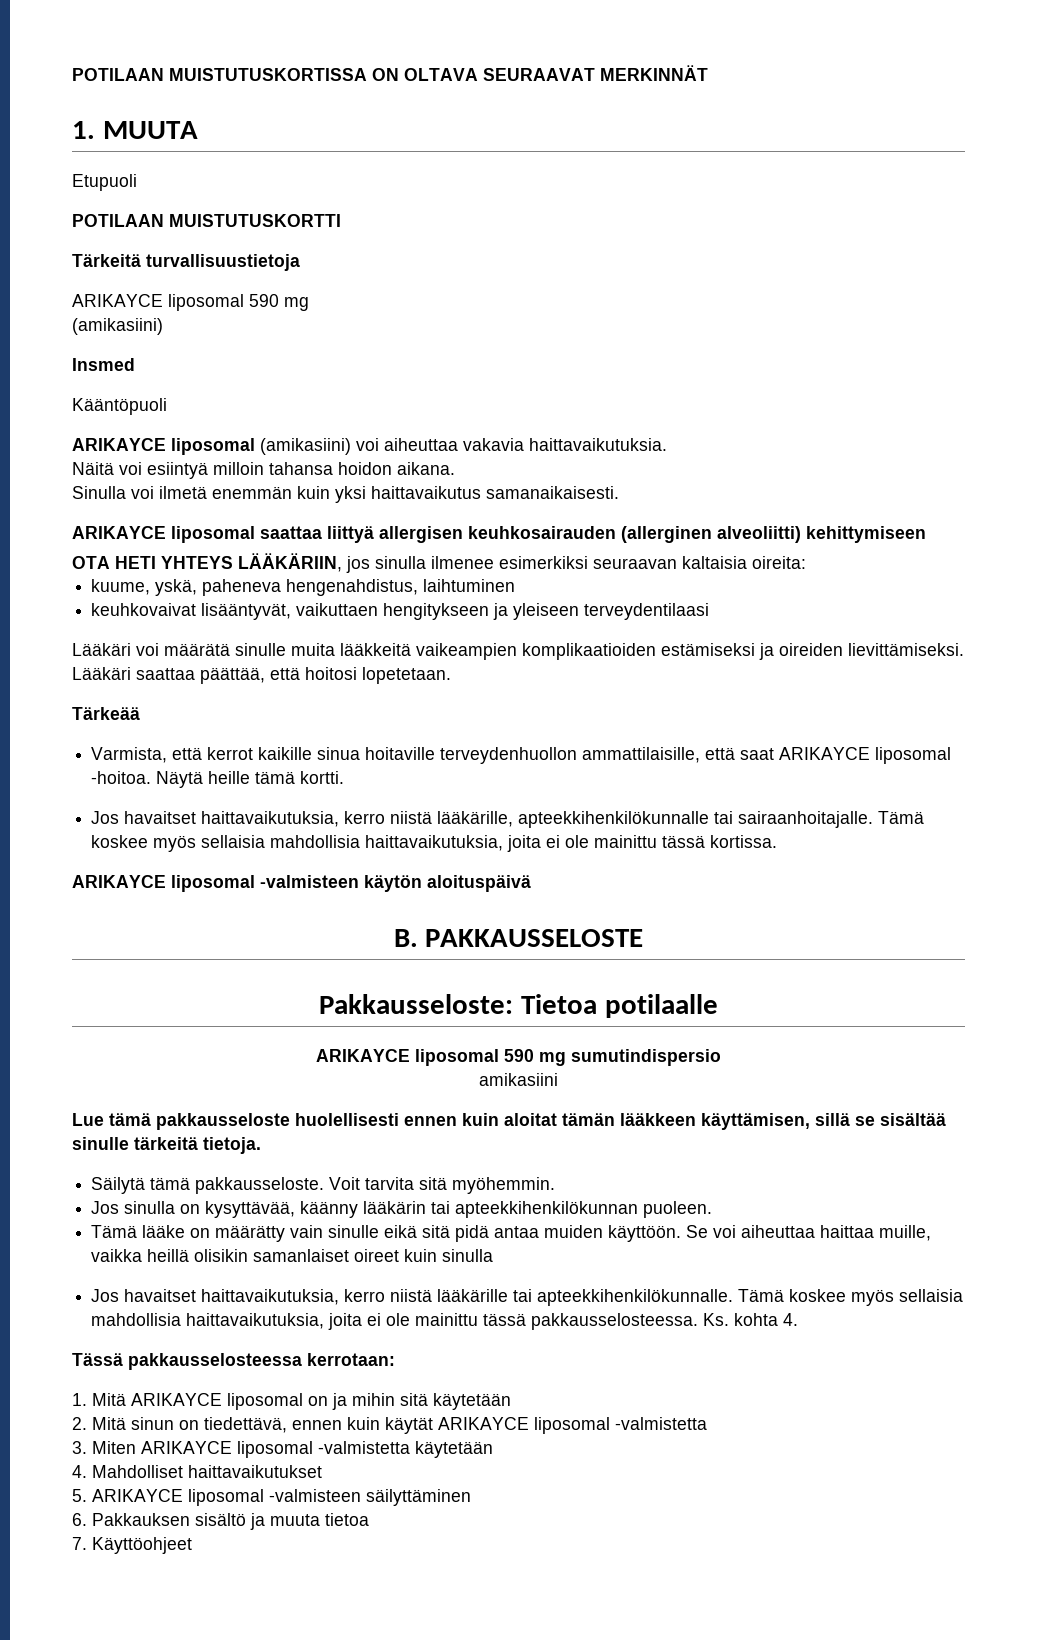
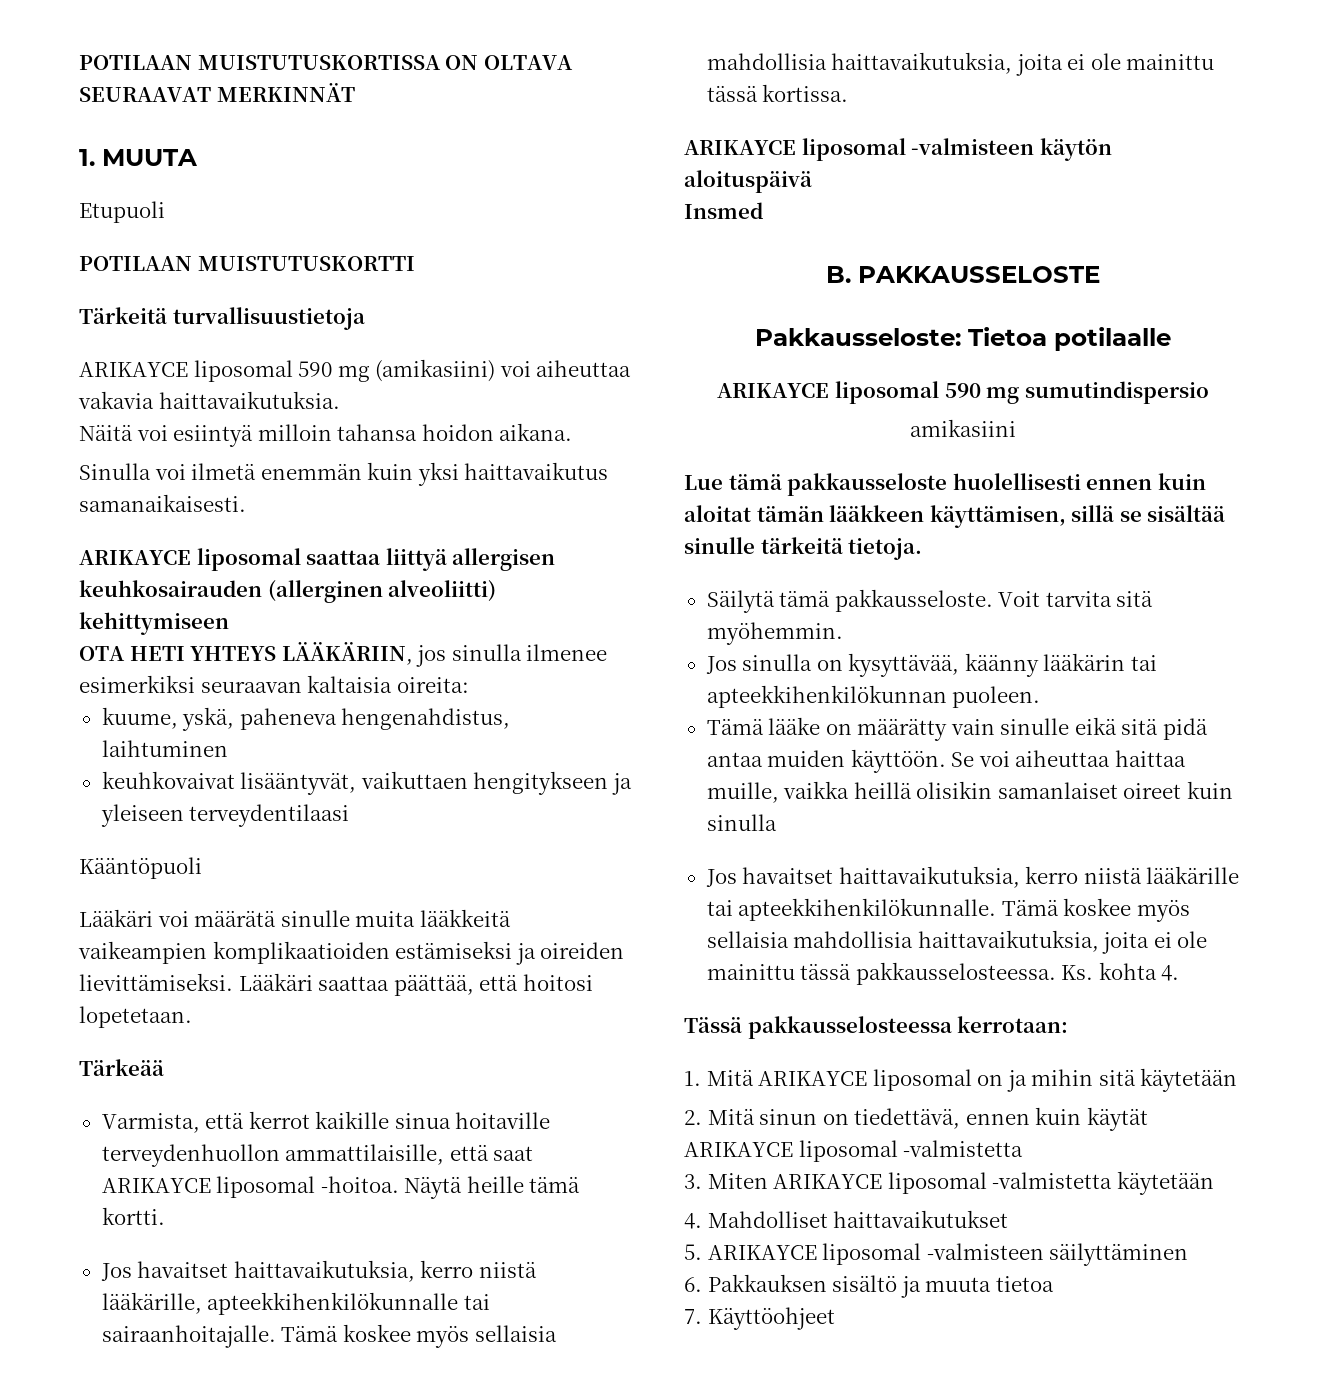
[72,318,163,335] [72,358,135,371] [72,398,167,415] [72,438,255,455] // (amikasiini) // Insmed // Kääntöpuoli // ARIKAYCE liposomal -> (370, 373) none
(710, 611) none -> [79,857,202,879] // Kääntöpuoli
(531, 883) none -> [684,202,763,219] // Insmed

